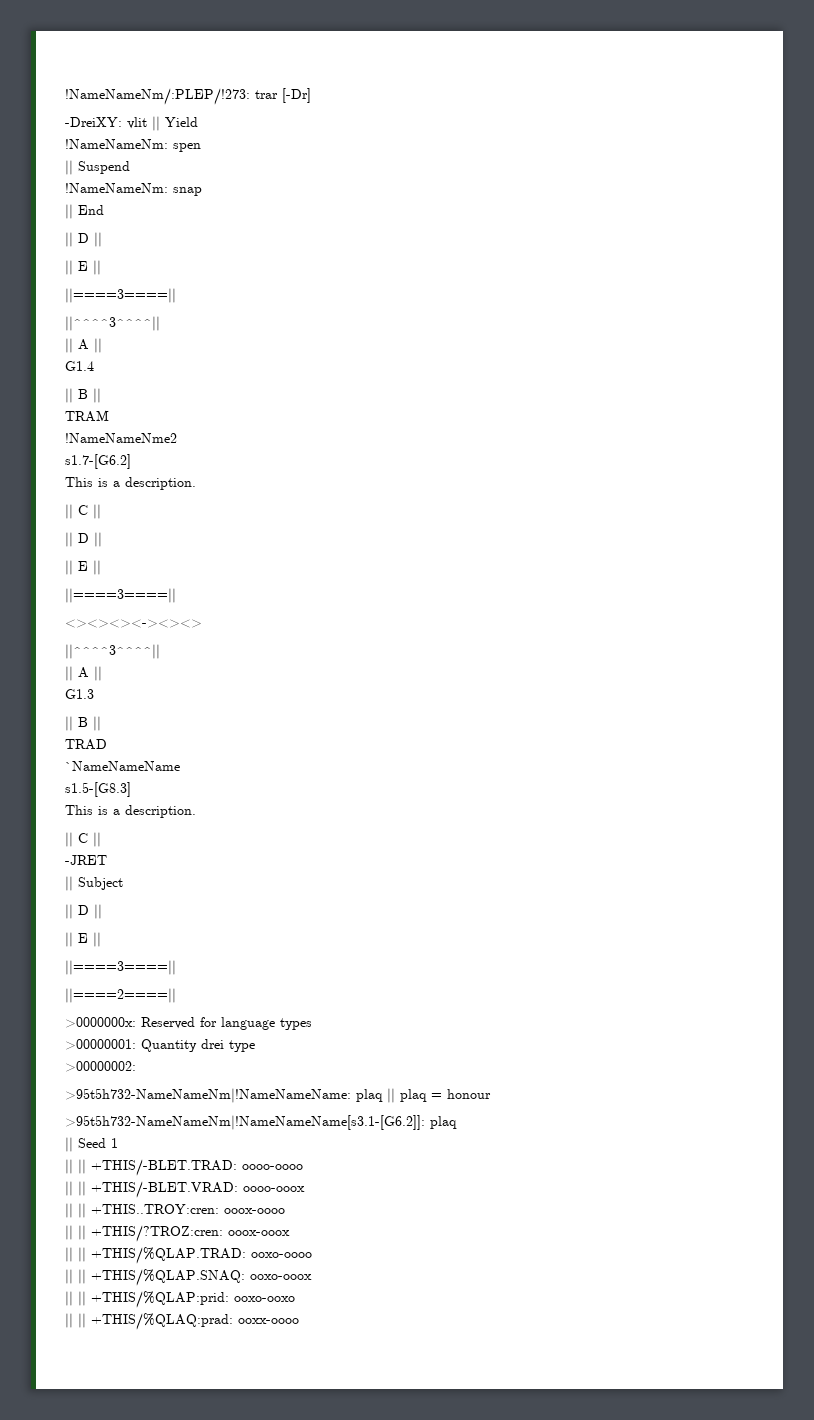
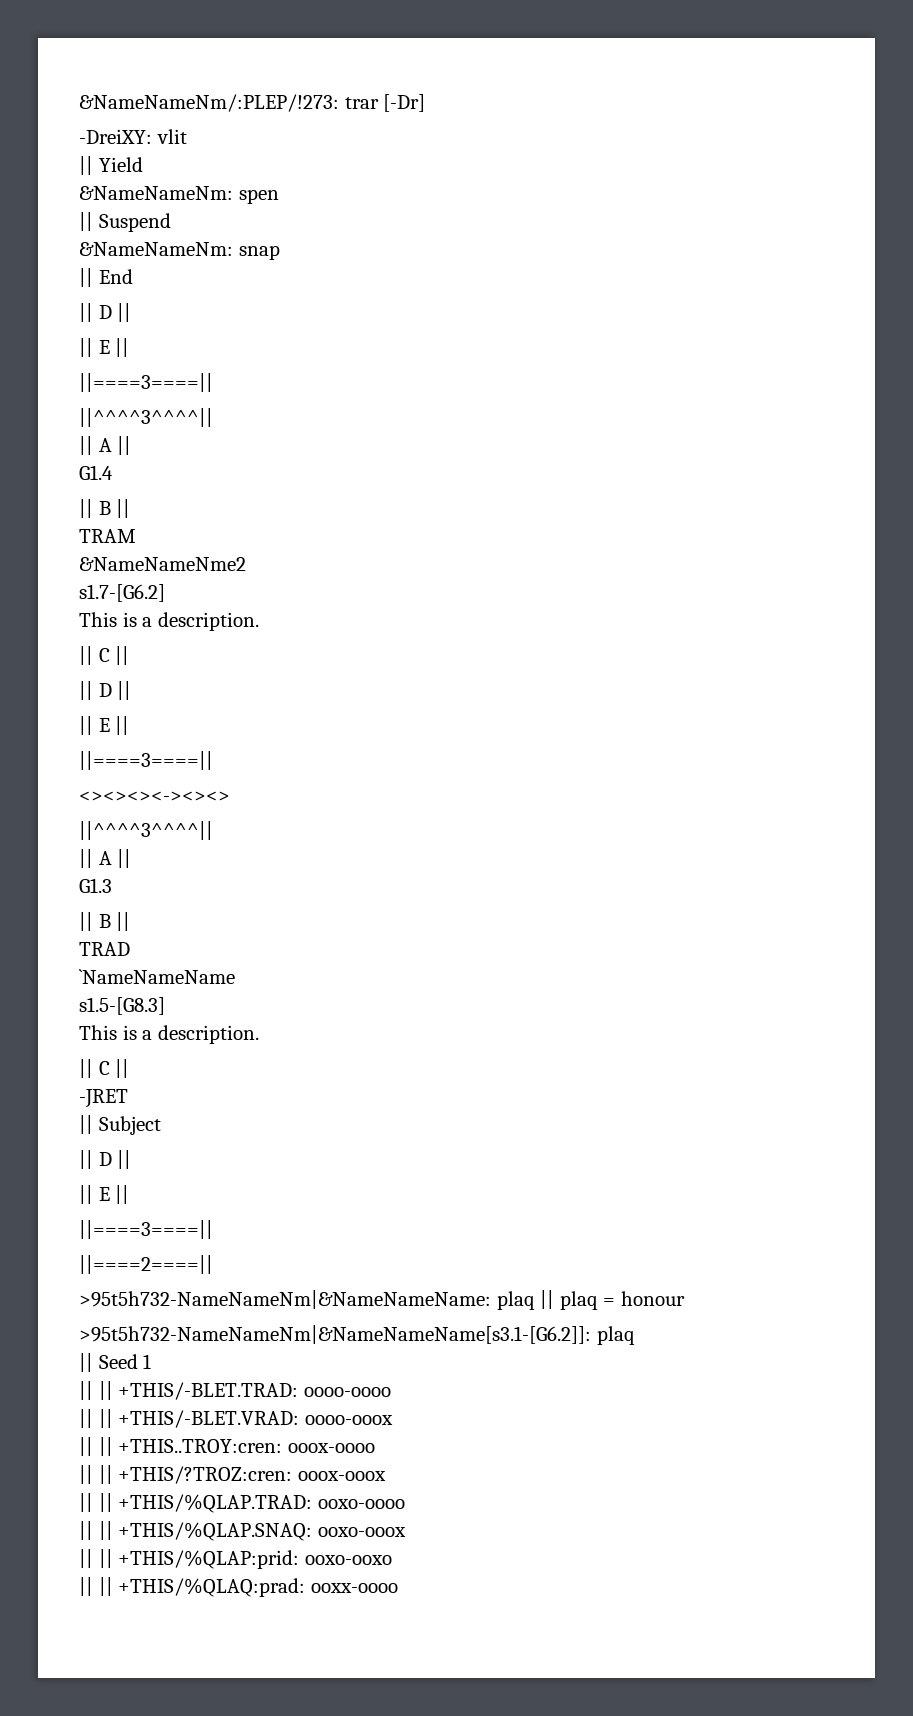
[65,88,250,105] !NameNameNm/:PLEP/!273: -> [79,94,339,112] &NameNameNm/:PLEP/!273:
(147, 123) none -> (187, 136) //
[65,139,168,149] !NameNameNm: -> [79,186,233,200] &NameNameNm:
[65,183,168,193] !NameNameNm: -> [79,242,233,256] &NameNameNm:
[65,433,177,443] !NameNameNme2 -> [79,557,246,571] &NameNameNme2
[65,1017,312,1030] [65,1039,255,1052] [65,1061,136,1072] [65,1088,351,1103] >0000000x: Reserved for language types // >00000001: Quantity drei type // >00000002: // >95t5h732-NameNameNm|!NameNameName: -> [79,1290,491,1309] >95t5h732-NameNameNm|&NameNameName:
[65,1115,425,1130] >95t5h732-NameNameNm|!NameNameName[s3.1-[G6.2]]: -> [79,1325,591,1344] >95t5h732-NameNameNm|&NameNameName[s3.1-[G6.2]]:

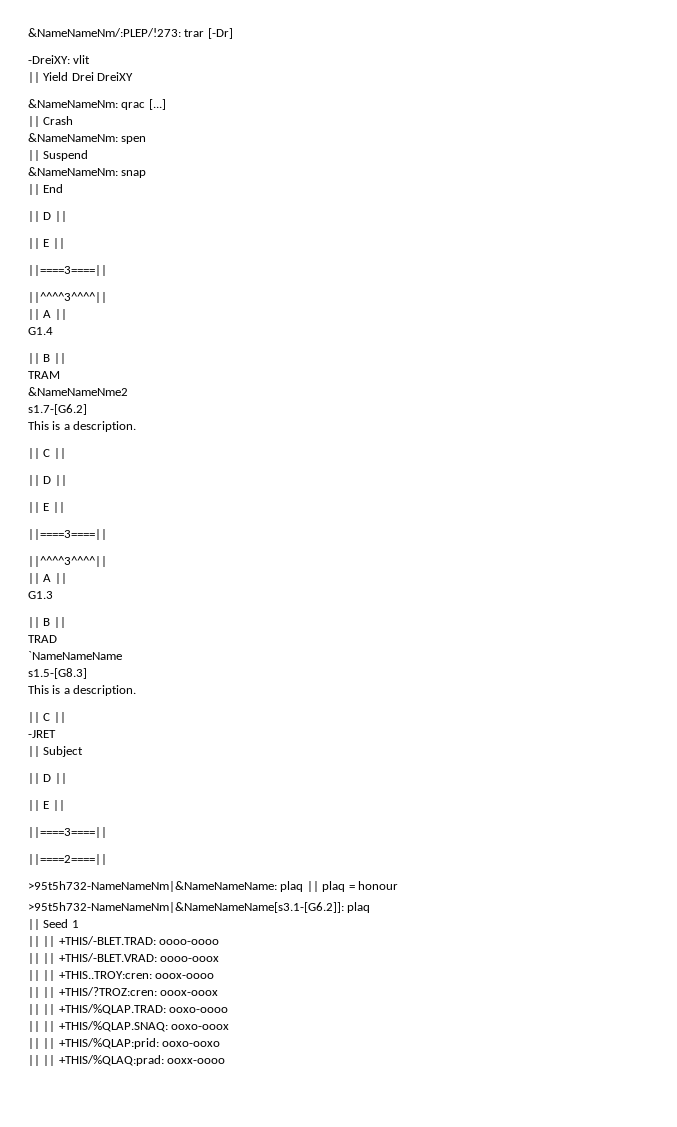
(143, 164) none -> [71,72,134,81] [28,99,166,110] [28,116,74,127] Drei DreiXY // &NameNameNm: qrac [...] // || Crash
[79,791,230,802] // <><><><-><><> -> (107, 534) none

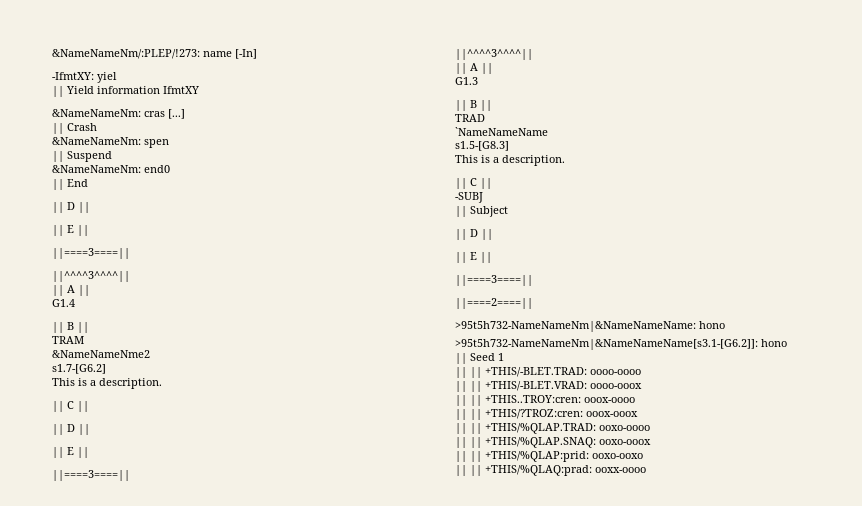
[184,28,233,39] [28,55,91,64] trar [-Dr] // -DreiXY: vlit -> [203,49,257,59] [52,72,117,83] name [-In] // -IfmtXY: yiel
[71,72,134,81] [28,99,146,110] Drei DreiXY // &NameNameNm: qrac -> [97,86,199,94] [52,109,165,117] information IfmtXY // &NameNameNm: cras
[121,170,147,178] snap -> [144,165,170,173] end0
[28,730,56,738] -JRET -> [455,192,483,203] -SUBJ
[280,881,398,892] plaq || plaq = honour -> [699,321,725,329] hono
[347,902,371,913] plaq -> [761,339,787,347] hono

